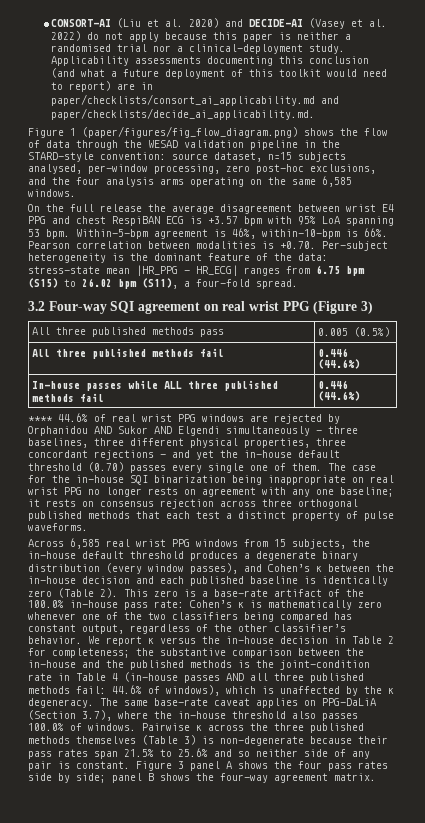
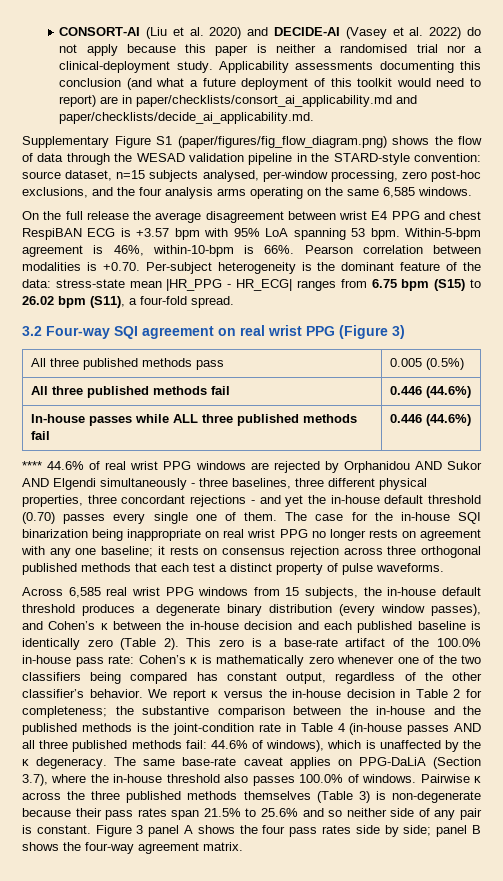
[28,128,76,138] Figure 1 -> [22,136,172,148] Supplementary Figure S1

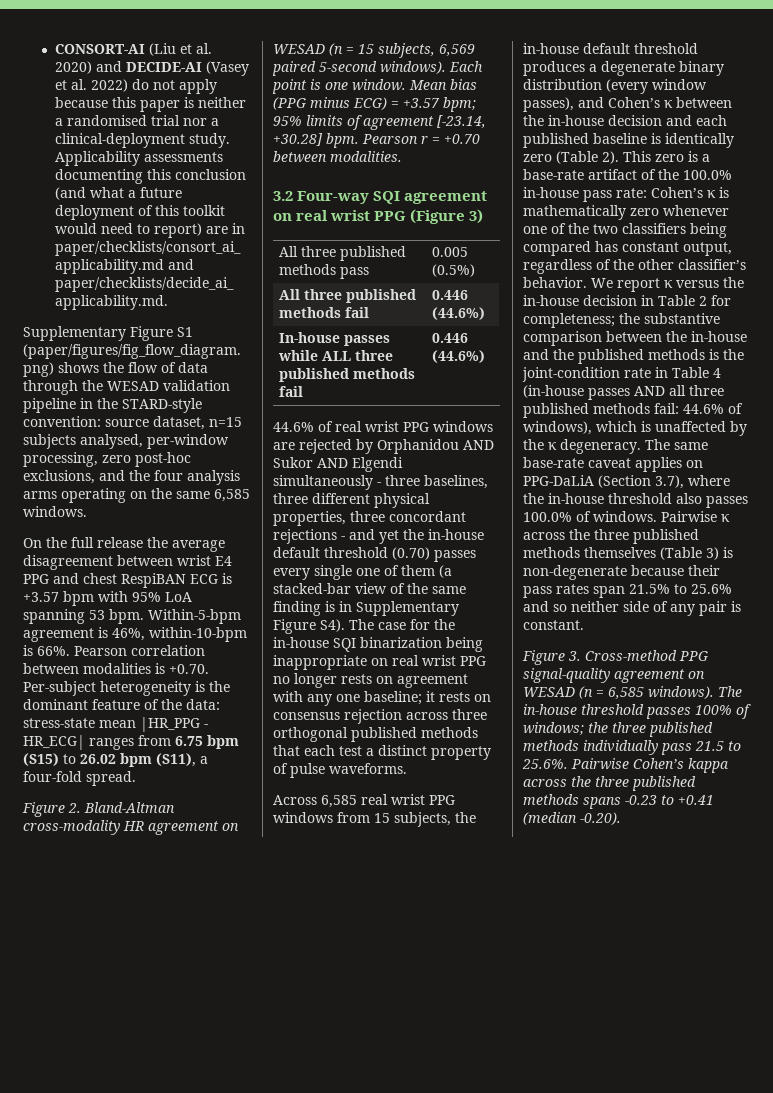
(234, 302) none -> [22,802,175,817] [23,820,239,835] [273,43,475,58] [272,61,483,76] [272,79,477,94] [273,97,476,112] [273,115,486,130] [273,133,480,148] [273,151,402,163] // Figure 2. Bland-Altman cross-modality HR agreement on WESAD (n = 15 subjects, 6,569 paired 5-second windows). Each point is one window. Mean bias (PPG minus ECG) = +3.57 bpm; 95% limits of agreement [-23.14, +30.28] bpm. Pearson r = +0.70 between modalities.
[22,461,42,470] **** -> (486, 356) none
[243,512,277,521] them. -> [401,565,452,578] [273,583,466,594] [273,601,459,616] [273,619,345,634] them (a stacked-bar view of the same finding is in Supplementary Figure S4).
[95,825,482,837] [22,842,243,854] Figure 3 panel A shows the four pass rates side by side; panel B shows the four-way agreement matrix. -> [522,650,708,665] [523,668,705,683] [523,686,742,700] [523,704,751,719] [523,722,713,737] [523,740,741,755] [522,758,729,773] [523,776,696,791] [523,794,714,809] [523,812,621,825] // Figure 3. Cross-method PPG signal-quality agreement on WESAD (n = 6,585 windows). The in-house threshold passes 100% of windows; the three published methods individually pass 21.5 to 25.6%. Pairwise Cohen’s kappa across the three published methods spans -0.23 to +0.41 (median -0.20).

